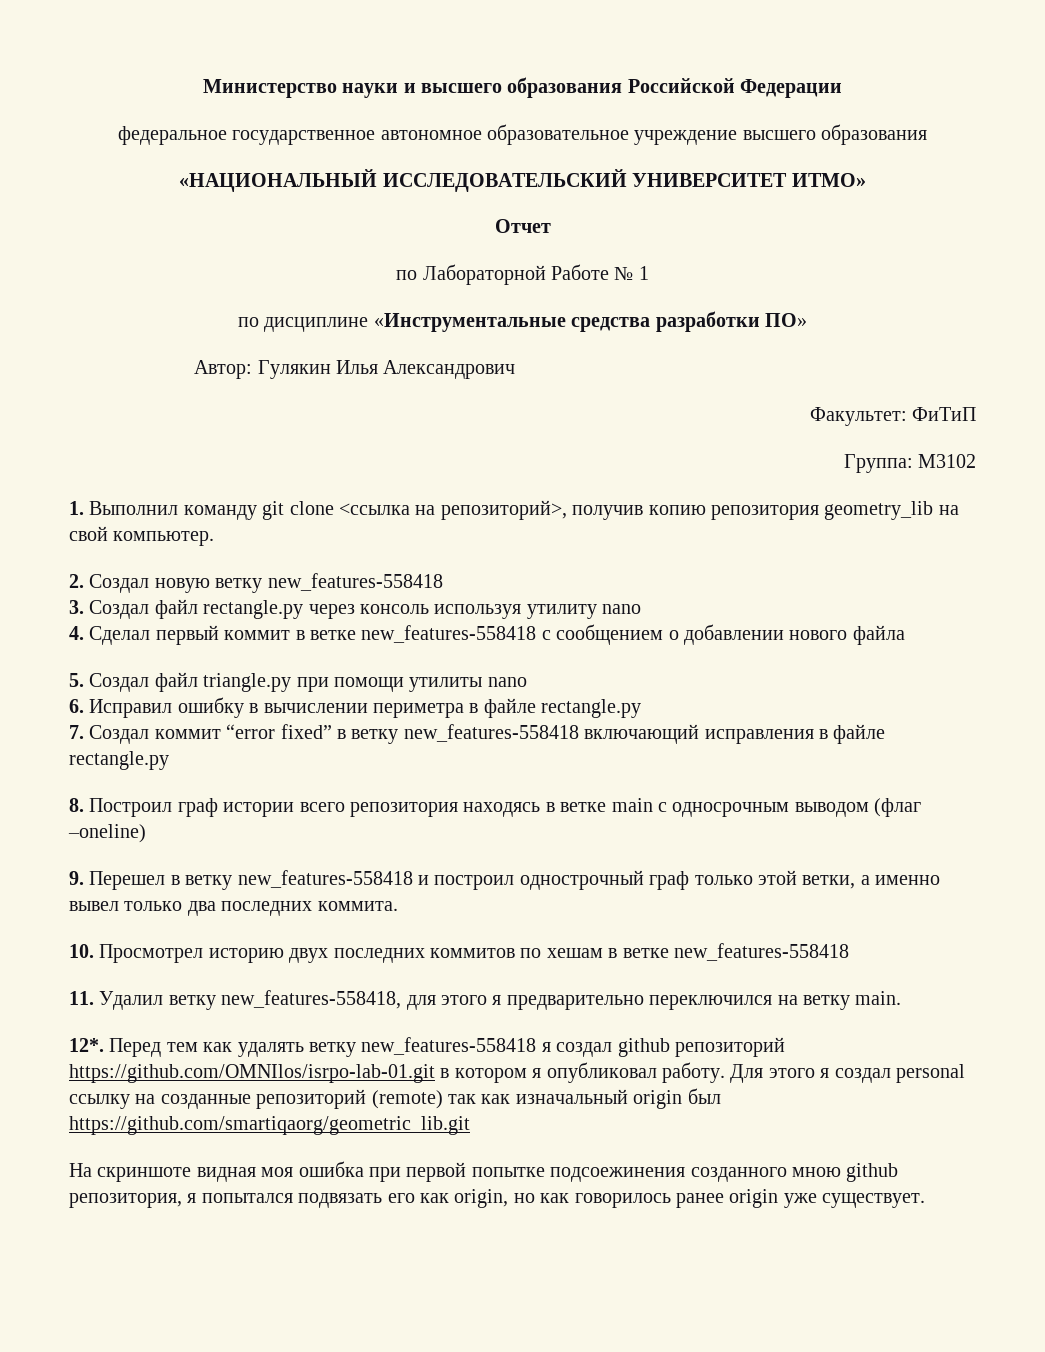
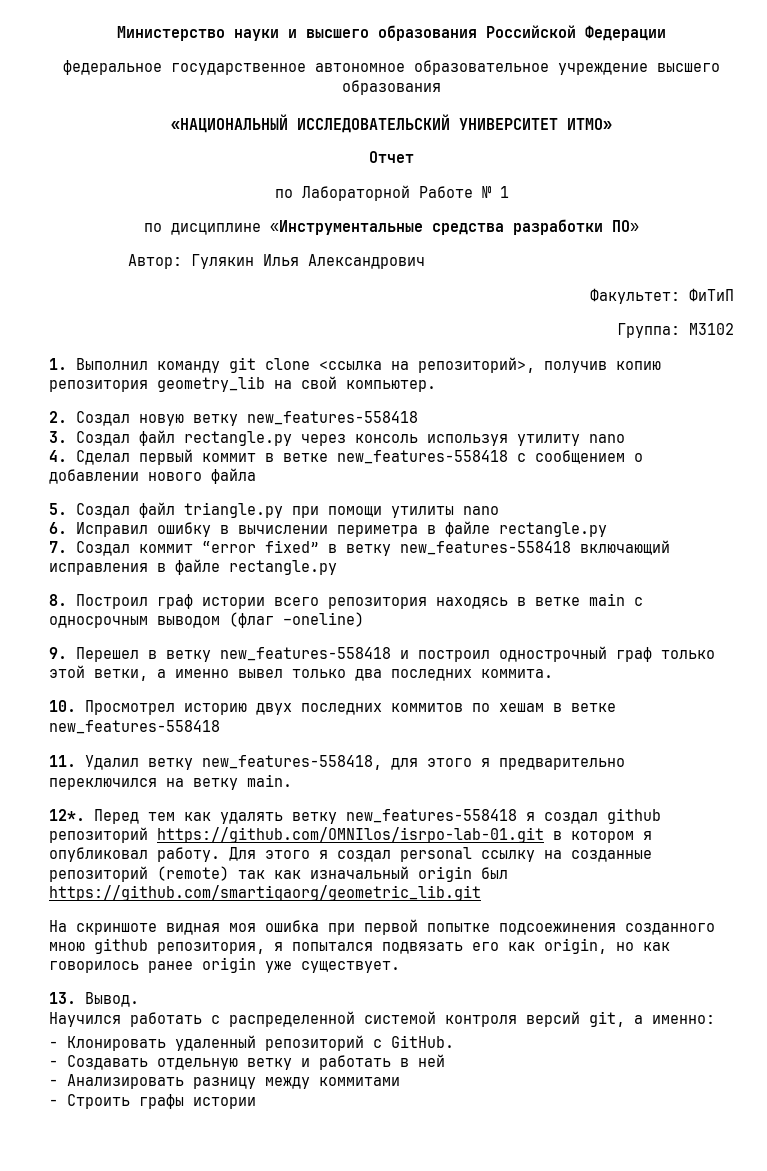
(926, 1200) none -> [49,992,139,1007] [49,1011,715,1027] [49,1035,454,1051] [49,1054,445,1070] [49,1074,400,1089] [49,1094,256,1109] // 13. Вывод. // Научился работать с распределенной системой контроля версий git, а именно: // - Клонировать удаленный репозиторий с GitHub. // - Создавать отдельную ветку и работать в ней // - Анализировать разницу между коммитами // - Строить графы истории

